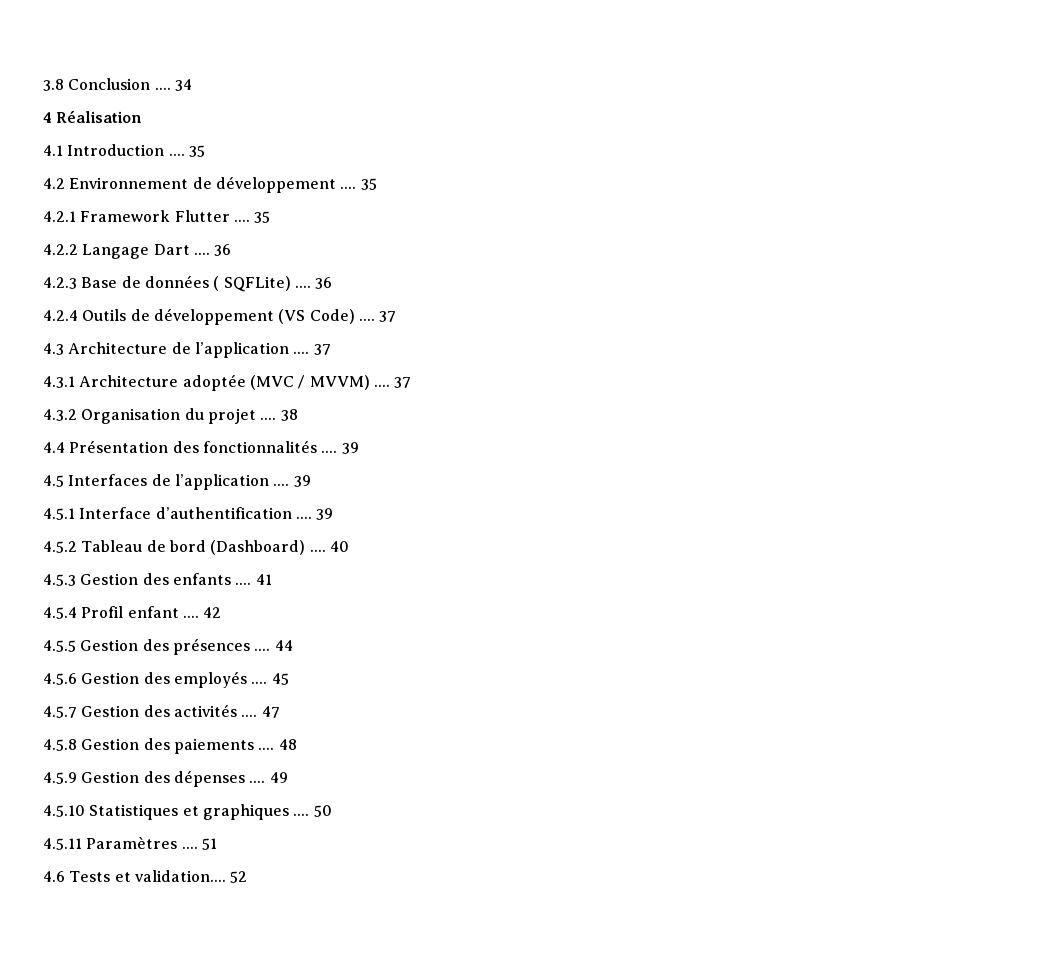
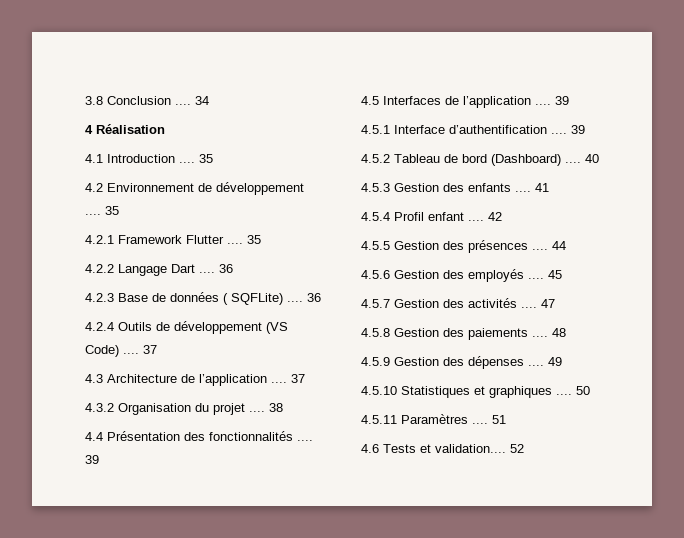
[43,374,412,391] // 4.3.1 Architecture adoptée (MVC / MVVM) .... 37 -> (305, 378) none

